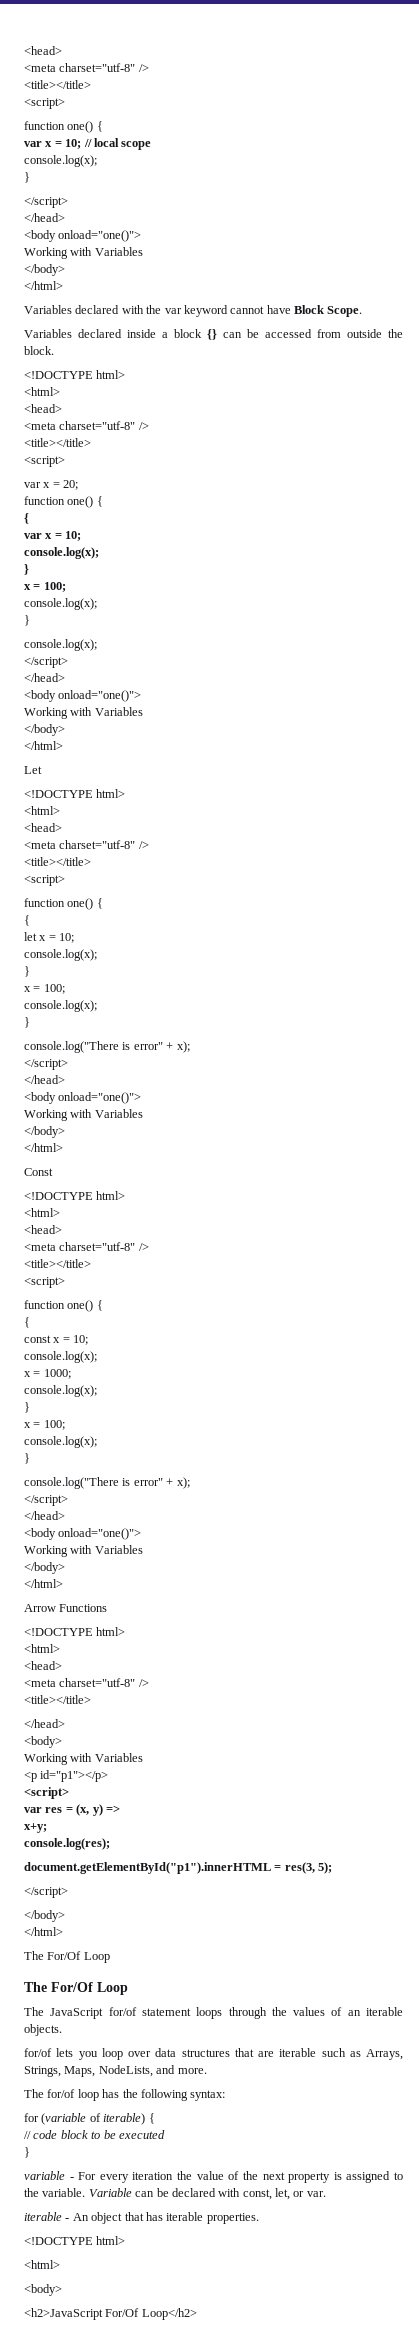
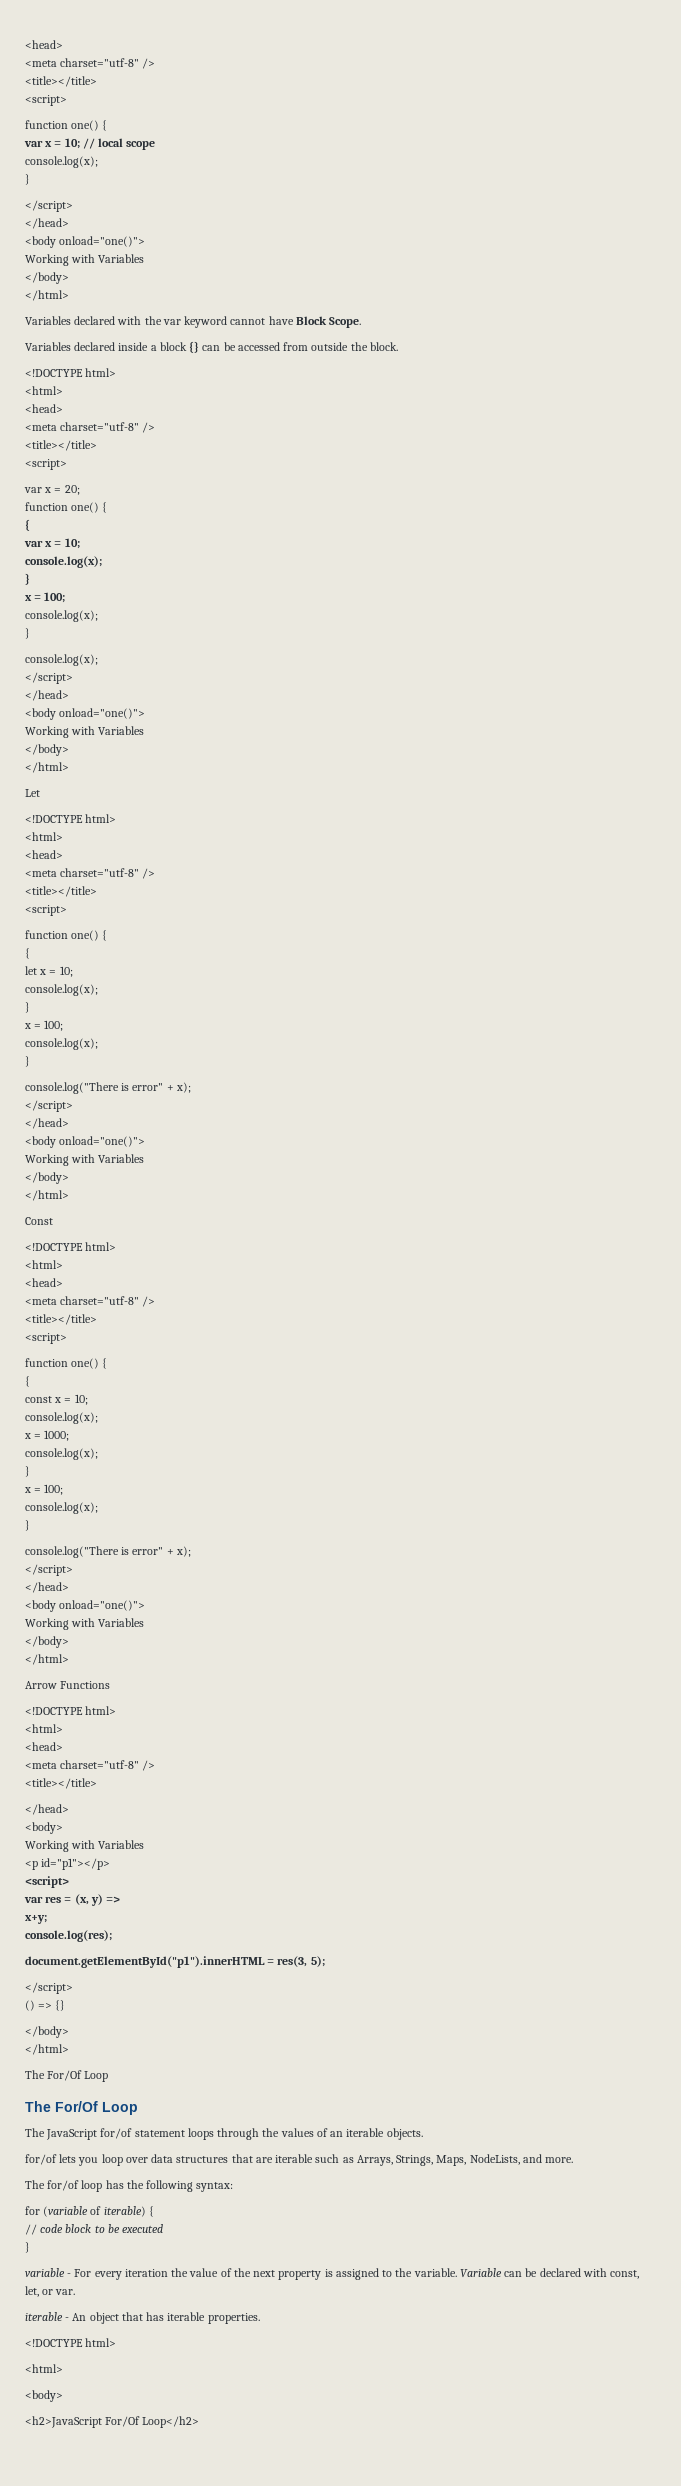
(68, 1892) none -> [25,2000,66,2011] // () => {}

